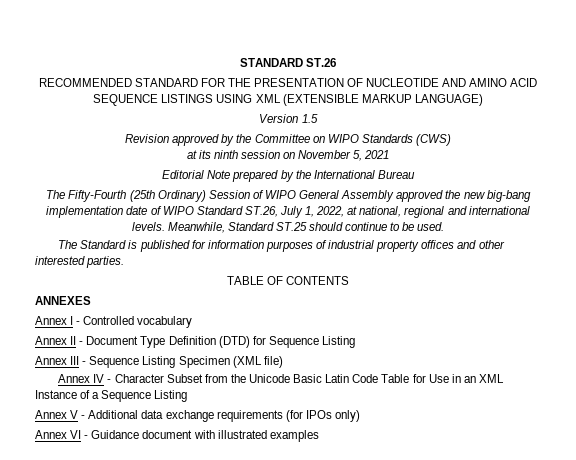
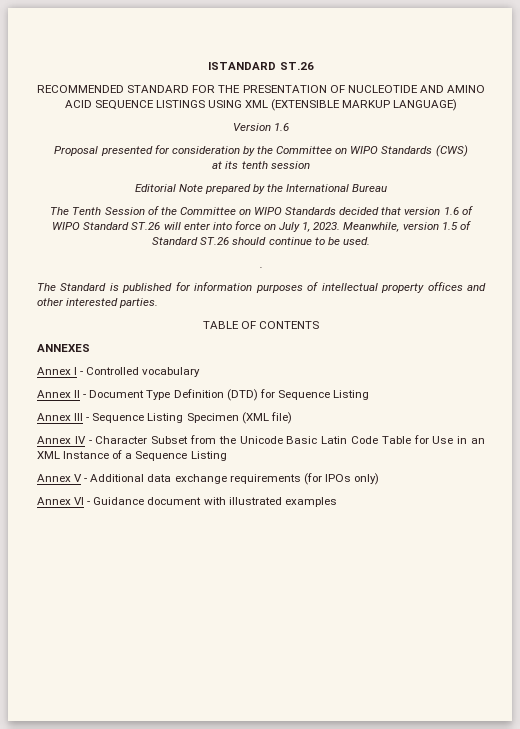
[239,58,303,67] STANDARD -> [208,62,277,70] ISTANDARD
[301,114,318,123] [125,134,220,146] 1.5 // Revision approved -> [274,123,290,131] [54,145,240,156] 1.6 // Proposal presented for consideration
[213,150,238,159] ninth -> [241,161,268,169] tenth
[283,150,390,161] on November 5, 2021 -> (310, 165) none
[68,190,531,202] [46,206,530,218] [131,222,307,233] Fifty-Fourth (25th Ordinary) Session of WIPO General Assembly approved the new big-bang implementation date of WIPO Standard ST.26, July 1, 2022, at national, regional and international levels. Meanwhile, Standard ST.25 -> [72,206,473,215] [52,221,471,232] [152,237,230,245] Tenth Session of the Committee on WIPO Standards decided that version 1.6 of WIPO Standard ST.26 will enter into force on July 1, 2023. Meanwhile, version 1.5 of Standard ST.26
(445, 226) none -> [259,267,263,268] // .
[328,240,375,249] industrial -> [321,283,378,291] intellectual

